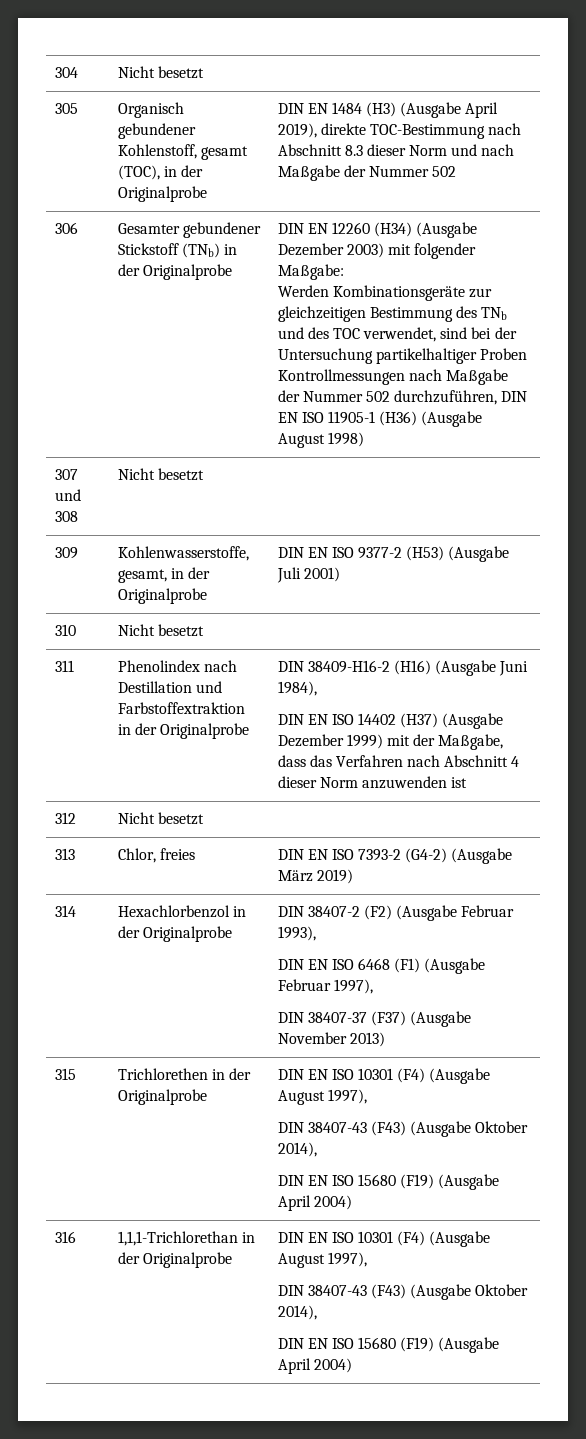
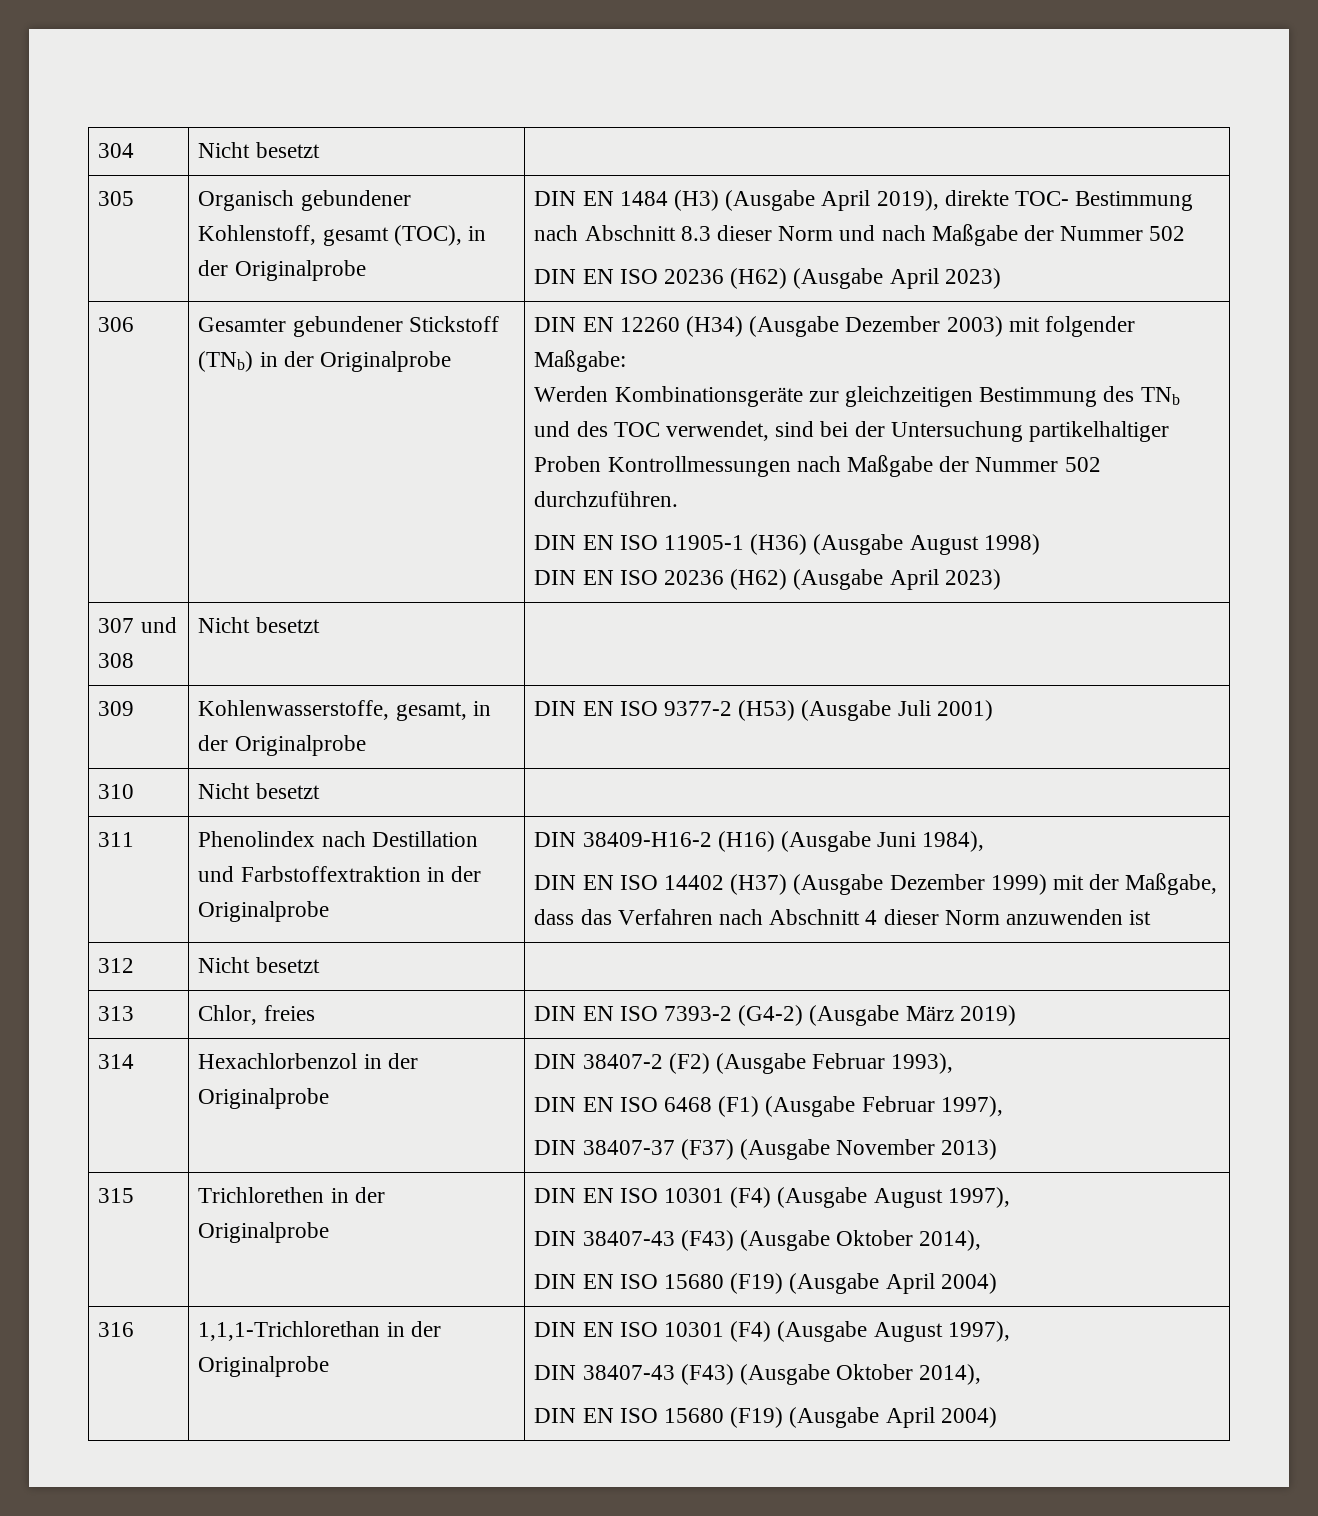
[369,124,485,139] TOC-Bestimmung -> [1014,191,1194,211] TOC- Bestimmung
(457, 171) none -> [534,268,1001,289] // DIN EN ISO 20236 (H62) (Ausgabe April 2023)
[394,390,498,405] durchzuführen, -> [534,491,679,507] durchzuführen. //
(364, 439) none -> [534,569,1001,590] // DIN EN ISO 20236 (H62) (Ausgabe April 2023)

